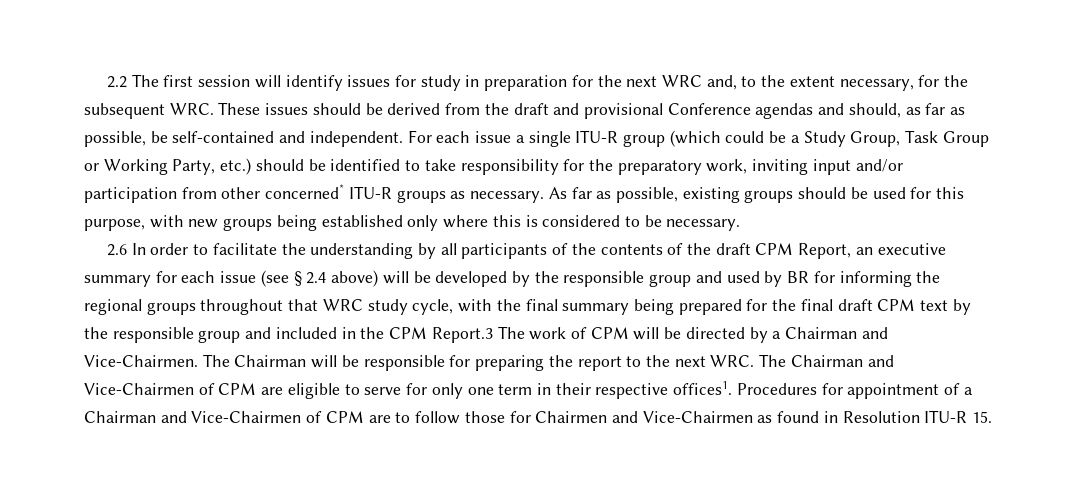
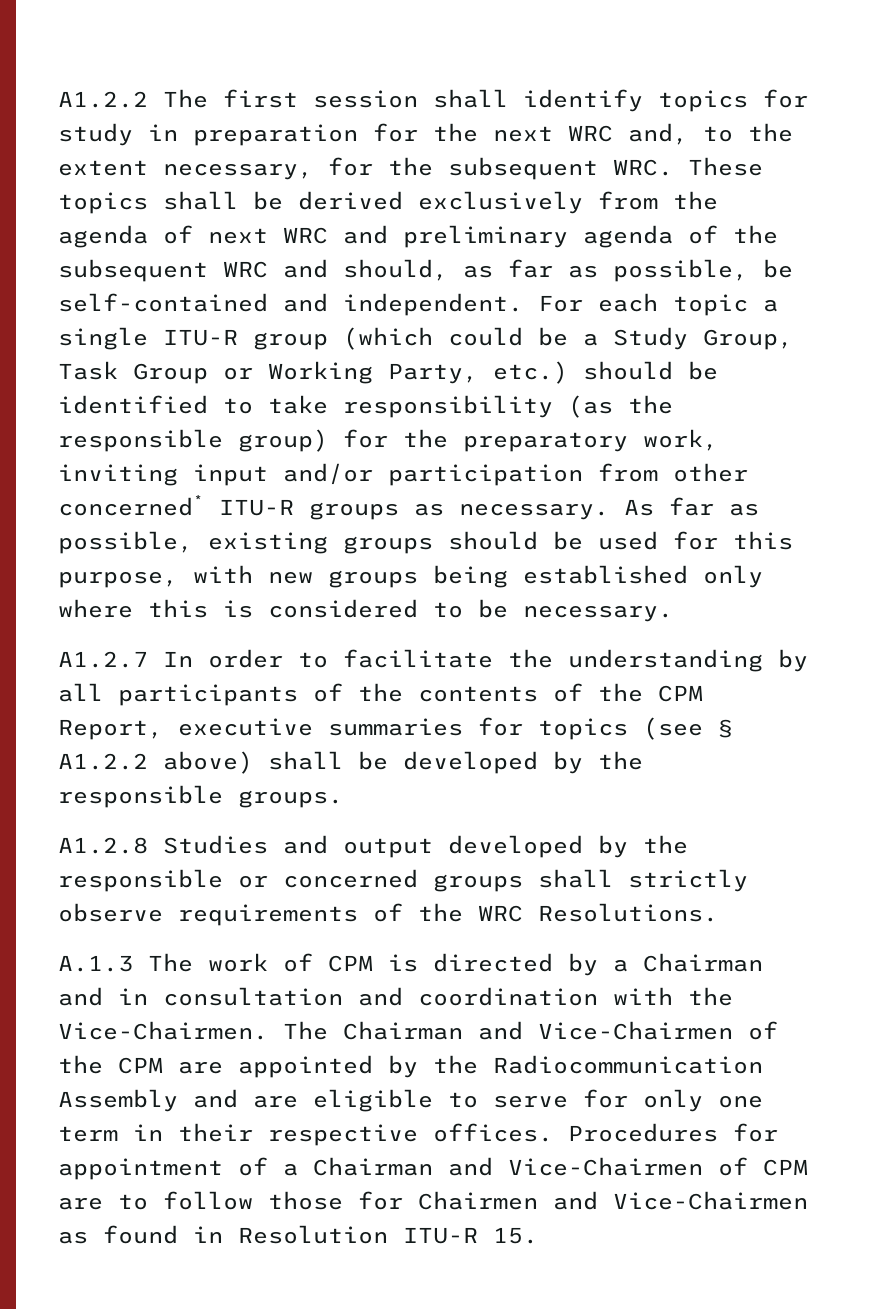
[106,76,127,88] 2.2 -> [58,91,148,108] A1.2.2
[254,75,391,91] will identify issues -> [433,89,748,112] shall identify topics
[265,103,361,115] issues should -> [58,191,238,214] topics shall
(441, 109) none -> [418,191,583,214] exclusively
[513,103,814,119] draft and provisional Conference agendas -> [58,225,778,248] [58,259,268,282] agenda of next WRC and preliminary agenda of the subsequent WRC
[475,131,512,143] issue -> [673,294,748,316] topic
(559, 167) none -> [568,395,673,418] [58,429,328,452] (as the responsible group)
[106,244,127,256] 2.6 -> [58,651,148,668] A1.2.7
[715,243,751,255] draft -> (643, 692) none
[855,243,946,255] [84,270,409,287] an executive summary for each issue (see § 2.4 above) will -> [178,717,733,740] [58,751,343,774] executive summaries for topics (see § A1.2.2 above) shall
[649,271,941,287] [84,299,971,315] [84,327,493,343] group and used by BR for informing the regional groups throughout that WRC study cycle, with the final summary being prepared for the final draft CPM text by the responsible group and included in the CPM Report.3 -> [238,790,343,808] [58,835,688,858] [58,869,748,892] [58,903,718,926] [58,955,133,972] groups. // A1.2.8 Studies and output developed by the responsible or concerned groups shall strictly observe requirements of the WRC Resolutions. // A.1.3
[633,327,682,340] will be -> [388,954,418,972] is
[84,354,755,371] Vice-Chairmen. The Chairman will be responsible for preparing the report to the next WRC. -> [118,987,733,1006] [58,1021,268,1040] in consultation and coordination with the Vice-Chairmen.
[218,383,284,395] CPM are -> [58,1055,763,1078] [58,1089,298,1112] the CPM are appointed by the Radiocommunication Assembly and are
[673,381,733,395] offices1. -> [433,1123,553,1142] offices.

